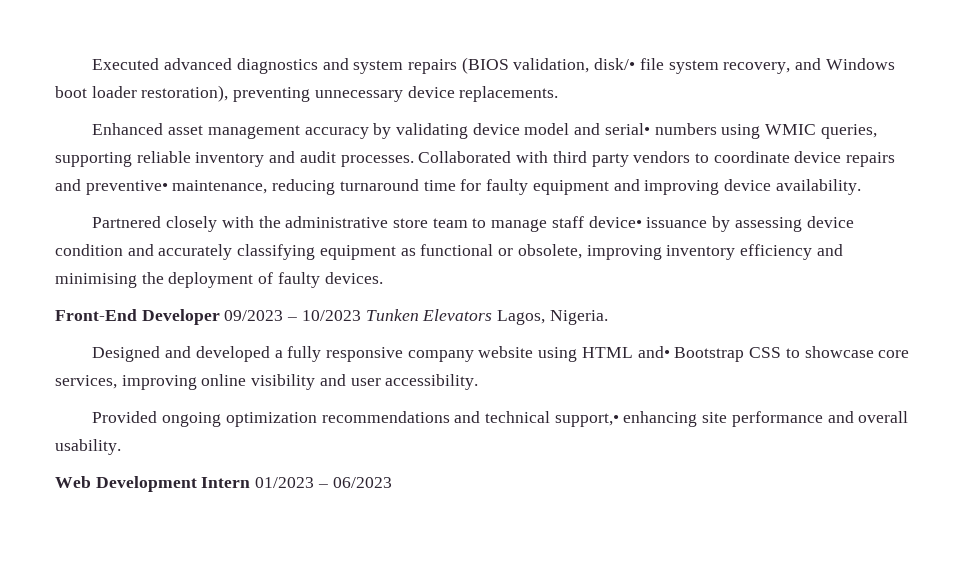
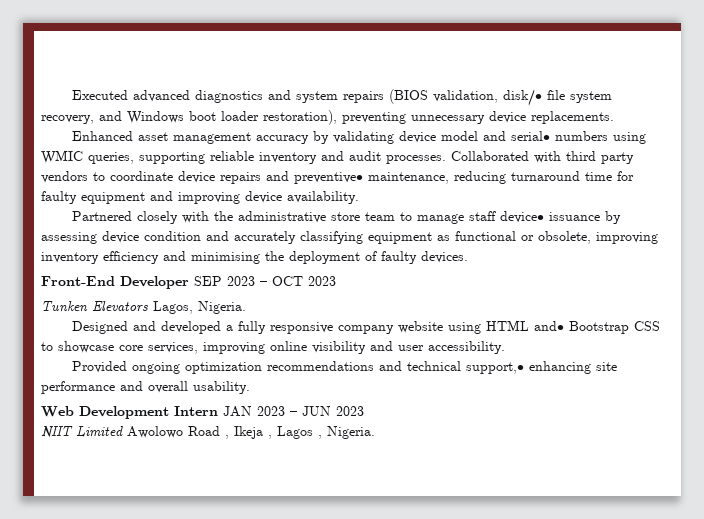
[224,310,361,321] 09/2023 – 10/2023 -> [194,276,336,286] SEP 2023 – OCT 2023 //
[255,477,392,488] 01/2023 – 06/2023 -> [223,406,364,417] [41,426,375,439] JAN 2023 – JUN 2023 // NIIT Limited Awolowo Road , Ikeja , Lagos , Nigeria.

